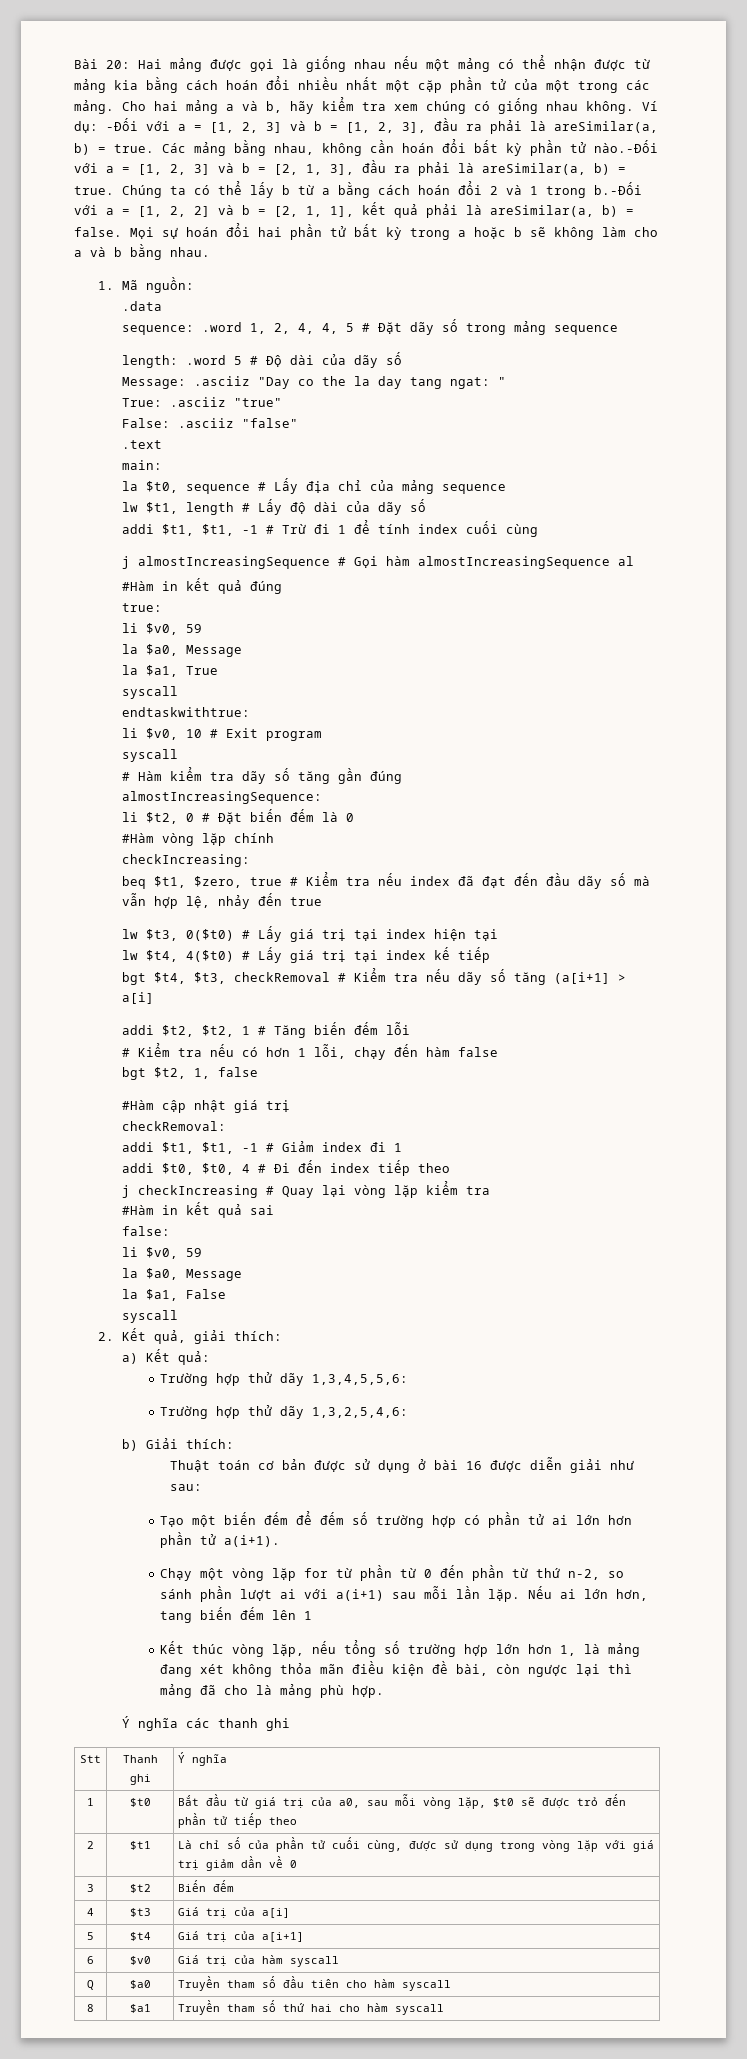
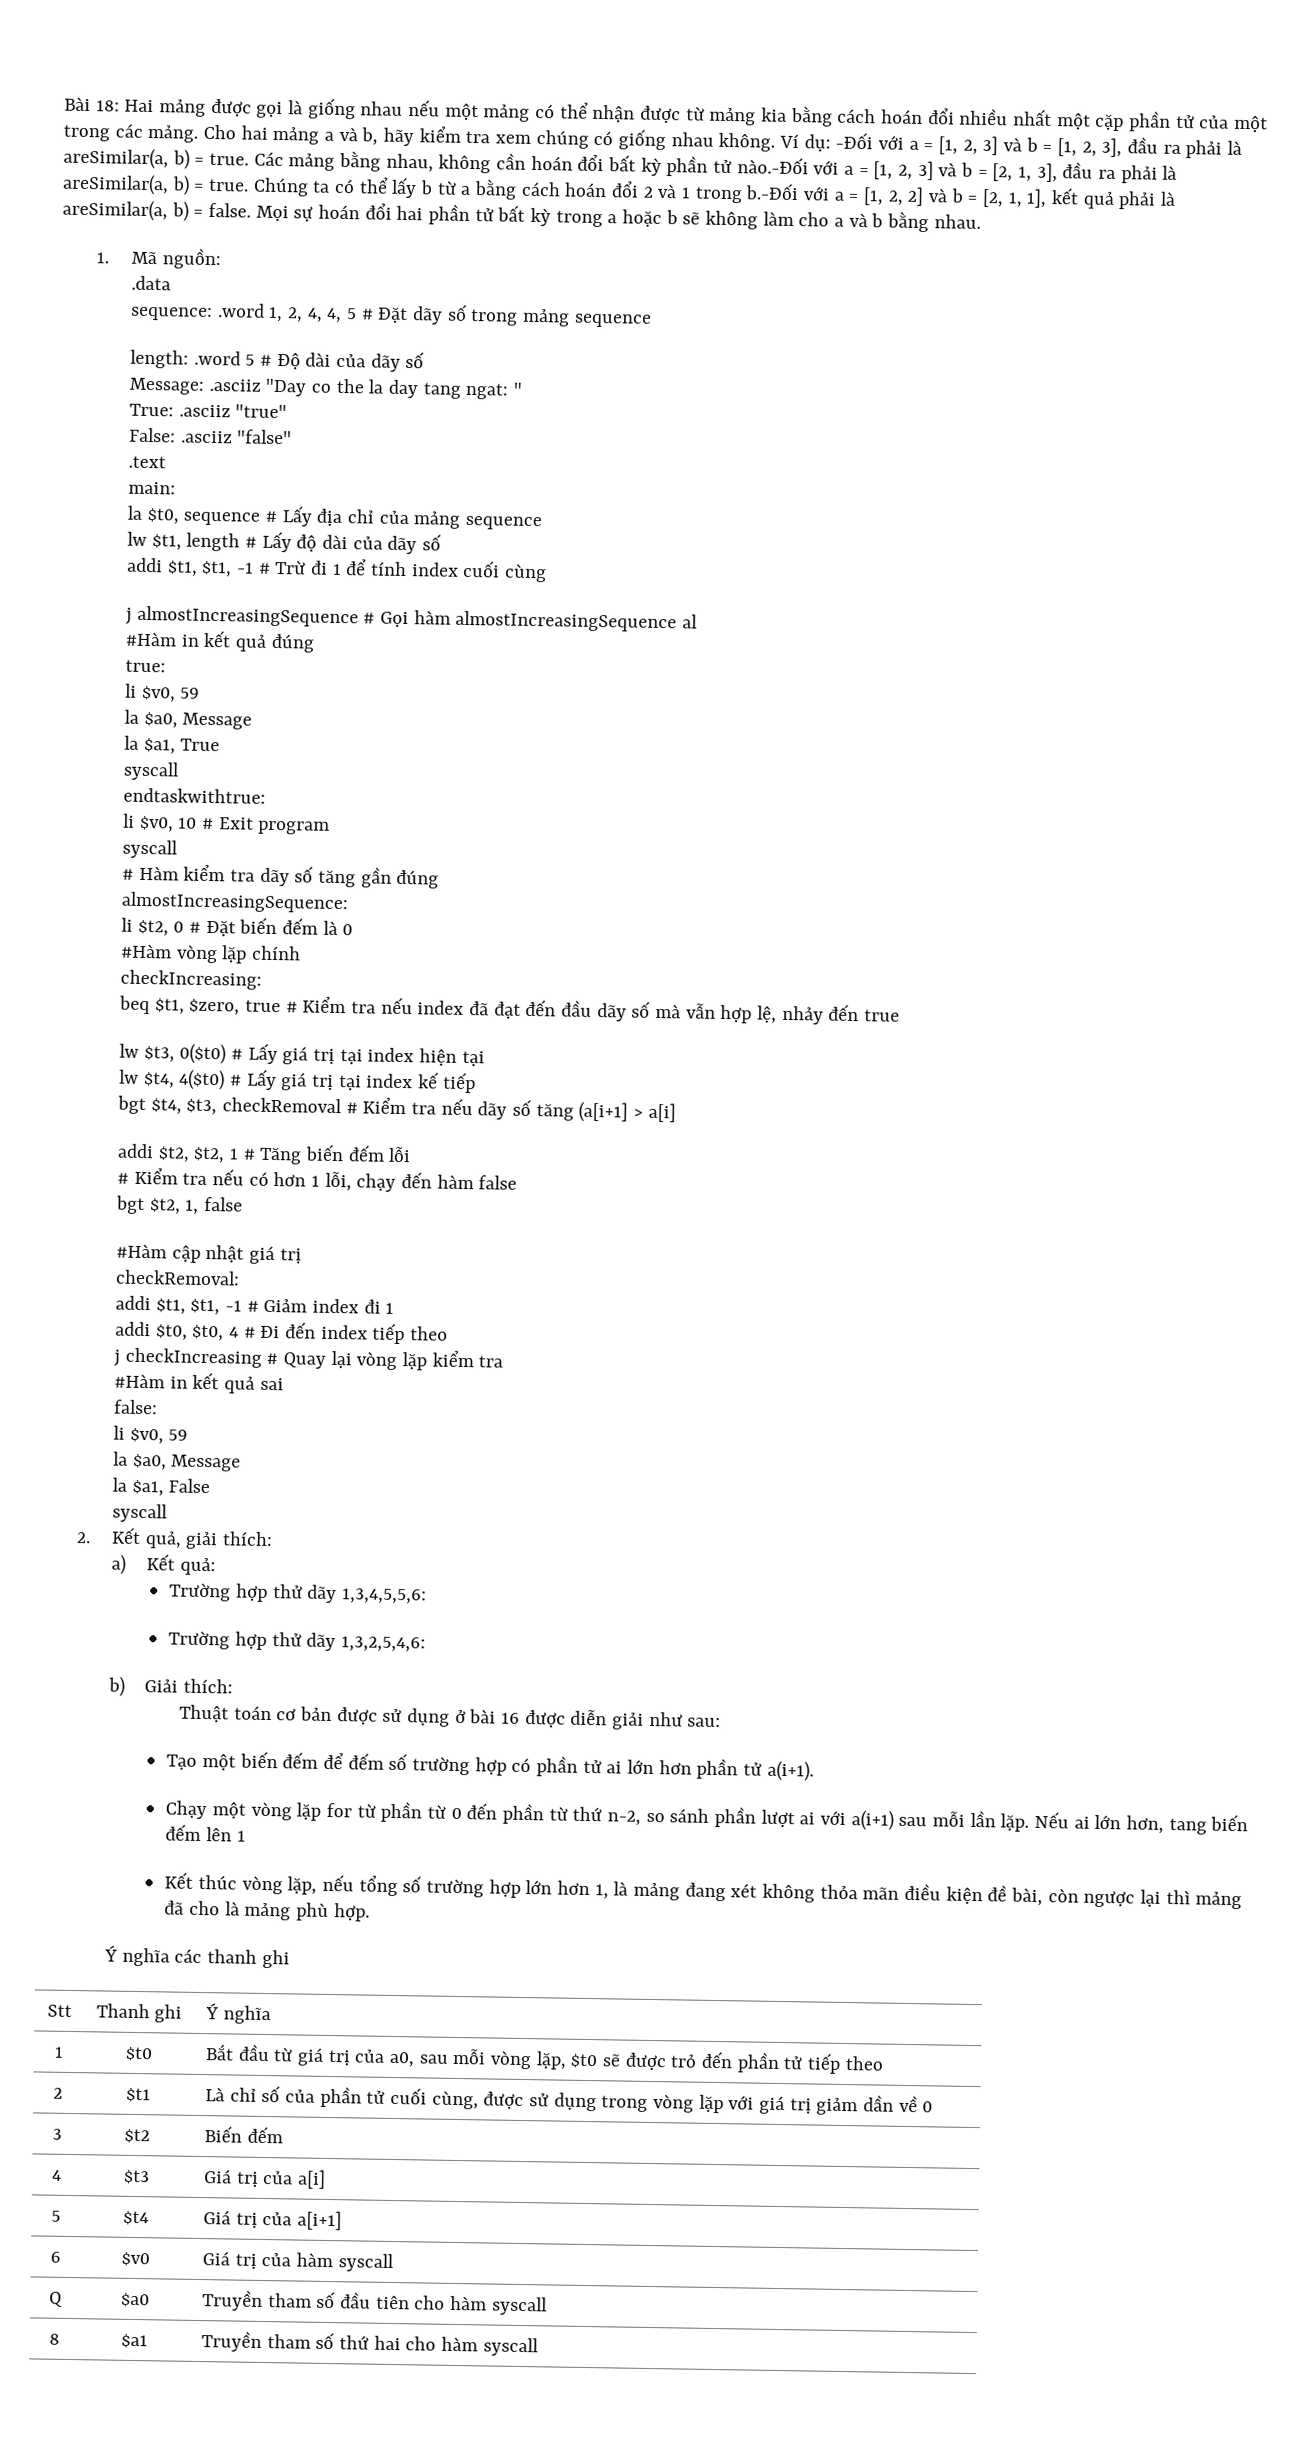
[106,60,130,69] 20: -> [95,100,120,112] 18:

